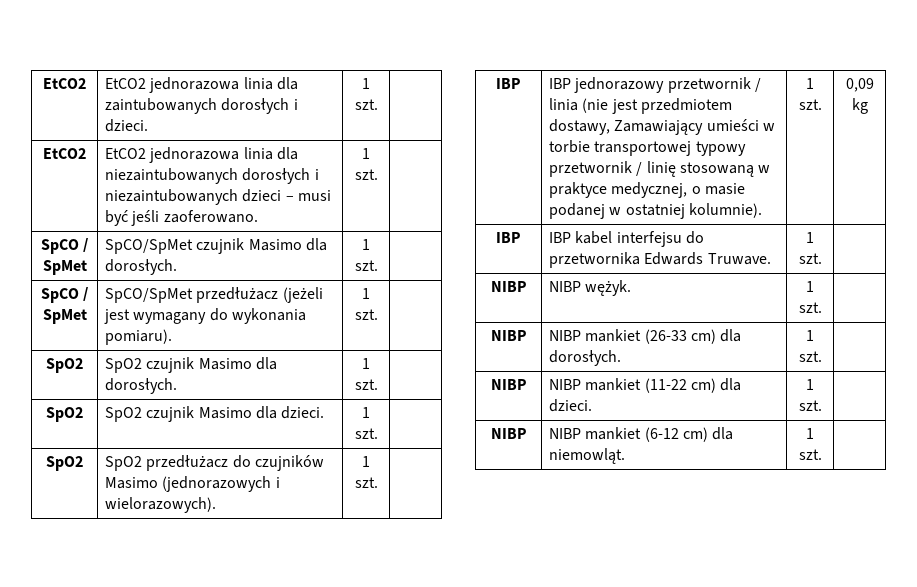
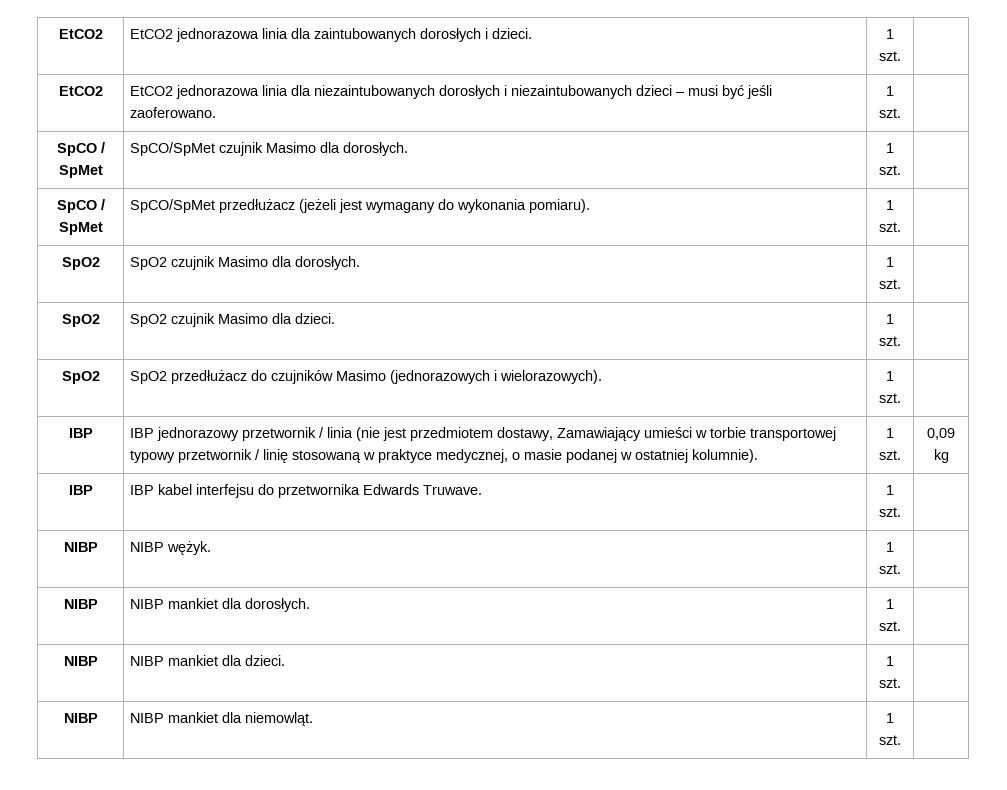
[644,329,716,344] (26-33 cm) -> (219, 603) none
[644,378,716,393] (11-22 cm) -> (219, 660) none
[644,427,708,442] (6-12 cm) -> (219, 717) none

